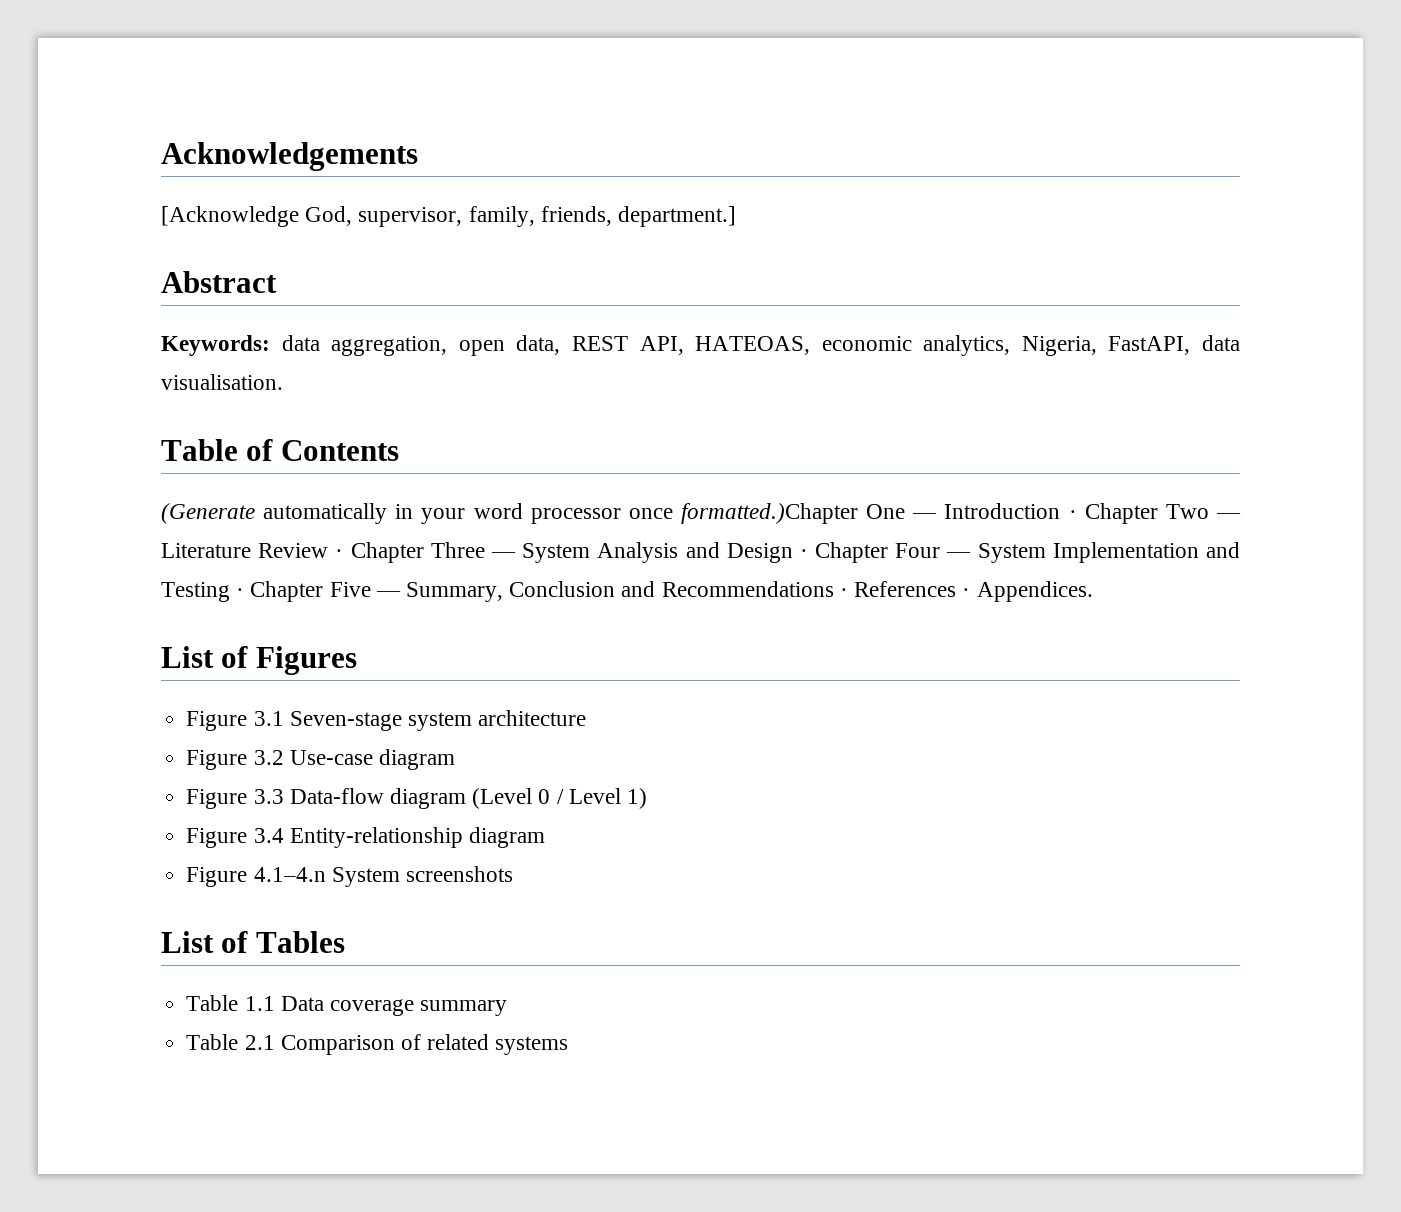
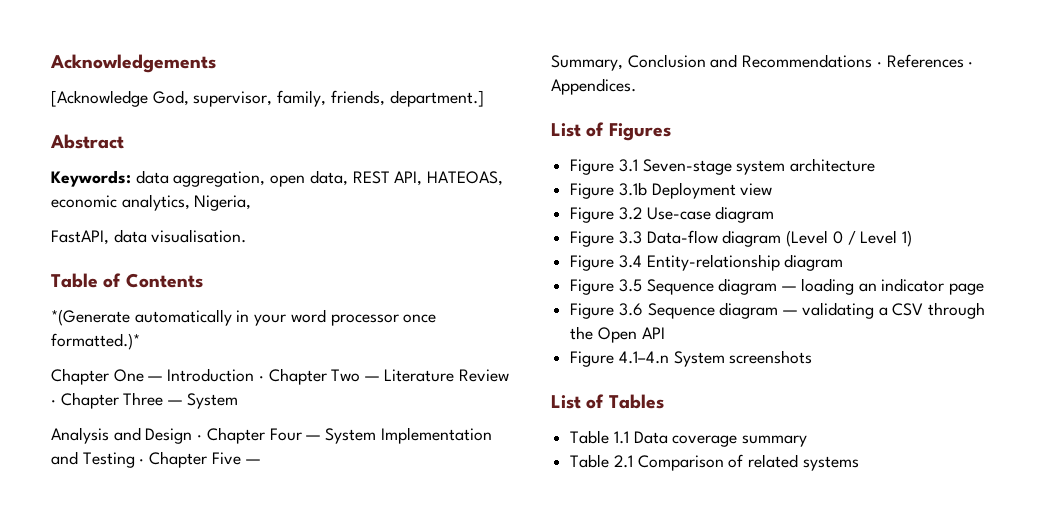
(1097, 346) none -> (252, 203) //
[161,503,255,524] (Generate -> [51,309,130,326] *(Generate
[681,503,859,524] formatted.)Chapter -> [51,333,140,350] [51,368,109,385] formatted.)* // Chapter
(591, 553) none -> (238, 401) //
(401, 594) none -> (260, 461) //
(587, 718) none -> [570,182,773,199] // Figure 3.1b Deployment view
(545, 837) none -> [570,278,985,295] [570,302,986,319] [570,326,665,343] // Figure 3.5 Sequence diagram — loading an indicator page // Figure 3.6 Sequence diagram — validating a CSV through the Open API

